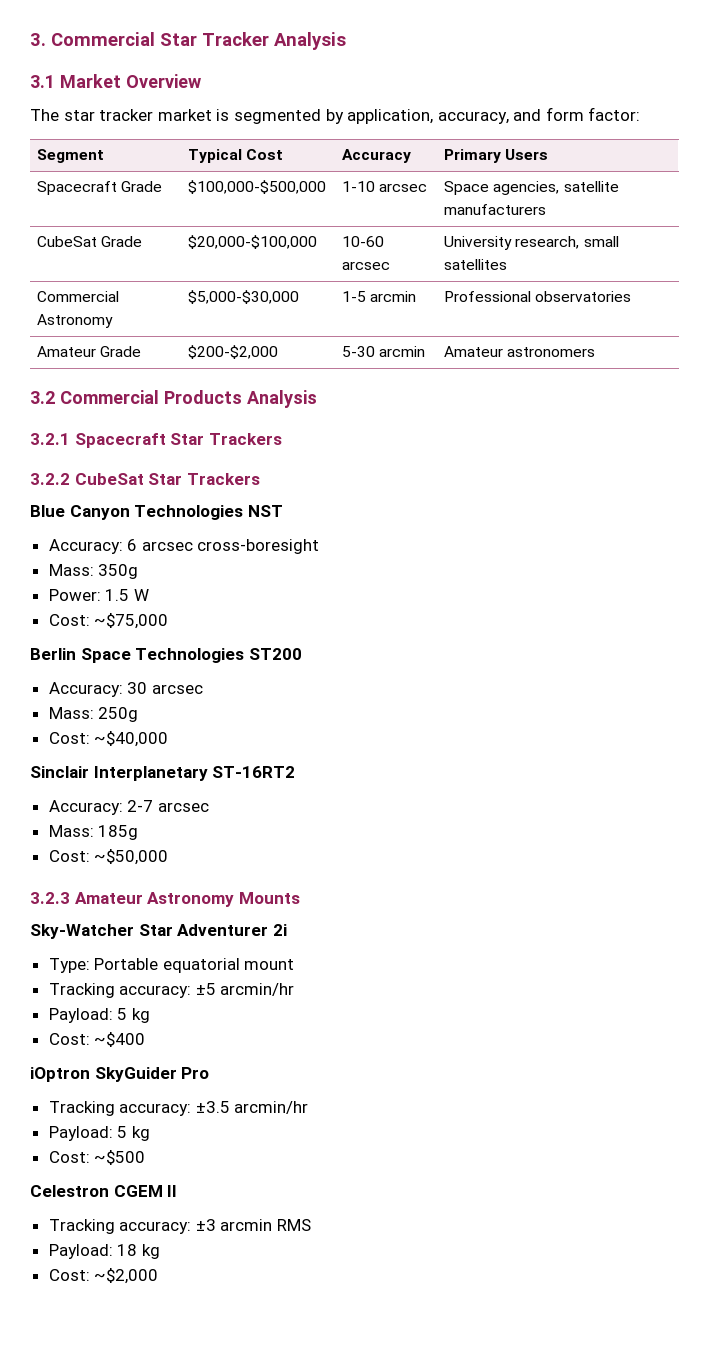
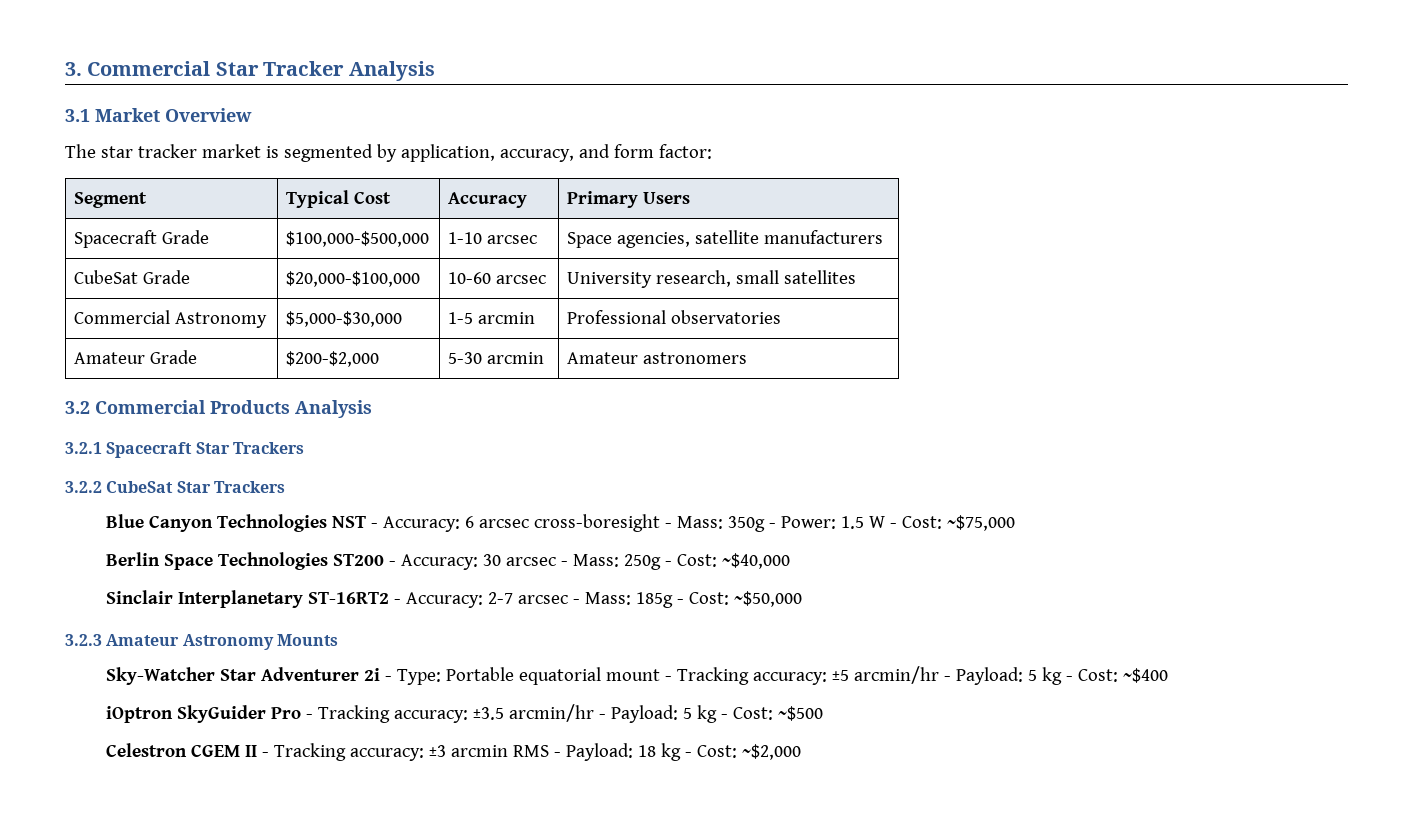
(283, 511) // -> [371,523,379,528] -
(320, 546) // -> [665,523,673,528] -
(139, 571) // -> [769,523,777,528] -
(149, 595) // -> [890,523,898,528] -
(302, 654) // -> [389,561,397,566] -
(203, 689) // -> [561,561,569,566] -
(139, 714) // -> [665,561,673,566] -
(296, 772) // -> [394,599,402,604] -
(209, 807) // -> [573,599,581,604] -
(139, 832) // -> [677,599,685,604] -
(287, 930) // -> [385,676,393,681] -
(295, 964) // -> [665,676,673,681] -
[48,1008,150,1023] // Payload: 5 kg // -> [944,667,1074,685] - Payload: 5 kg -
(210, 1073) // -> [306,714,314,719] -
[48,1126,150,1141] // Payload: 5 kg // -> [599,705,729,723] - Payload: 5 kg -
(178, 1191) // -> [262,752,270,757] -
(312, 1225) // -> [554,752,562,757] -
(160, 1251) // -> [685,752,693,757] -

